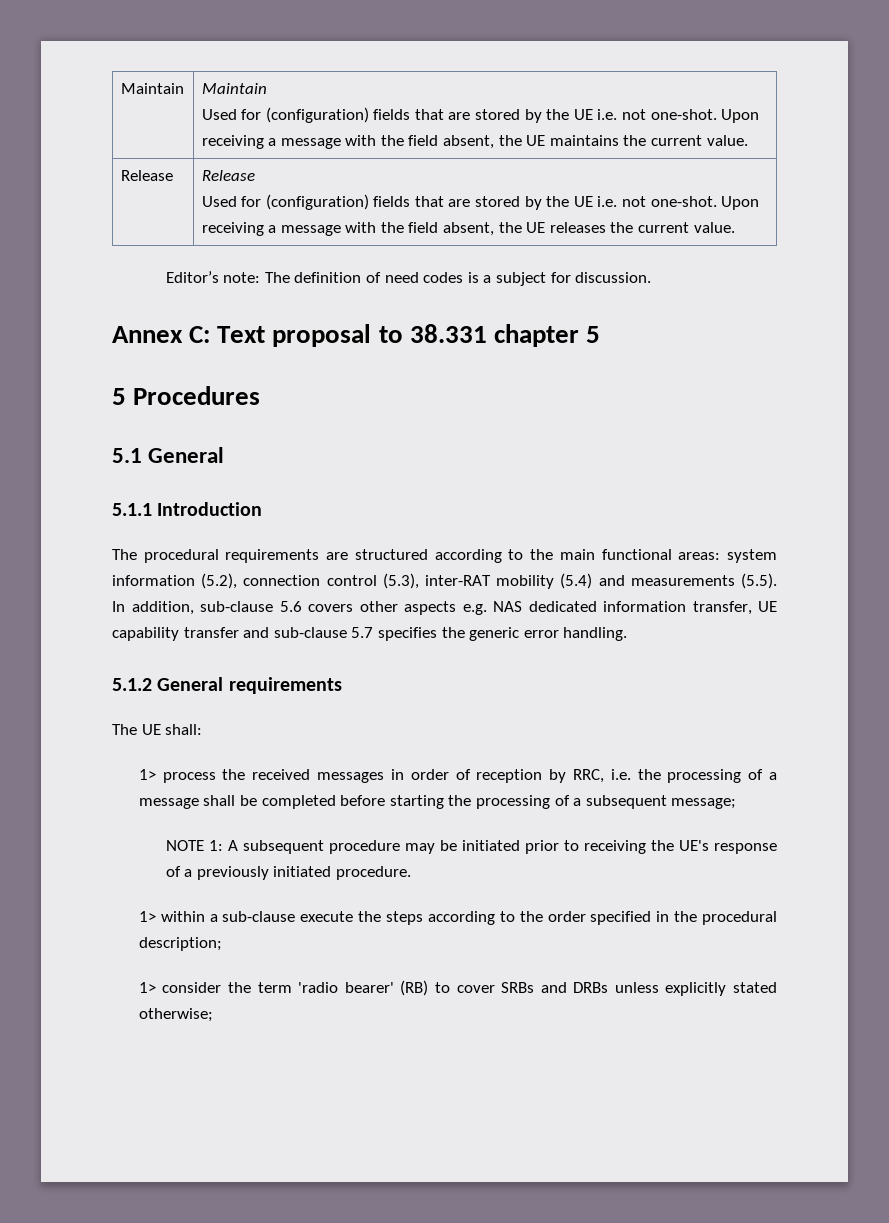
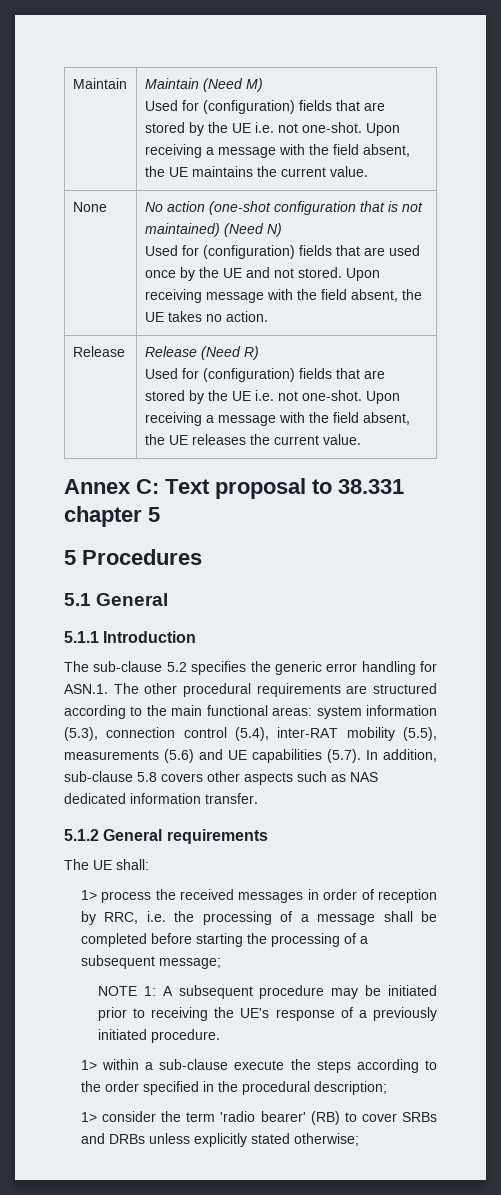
(267, 88) none -> [202,78,263,92] (Need M)
(748, 140) none -> [72,202,107,212] [144,201,423,215] [144,223,282,237] [144,245,420,259] [144,267,380,281] [144,289,422,303] [144,311,268,322] // None | No action (one-shot configuration that is not maintained) (Need N) // Used for (configuration) fields that are used once by the UE and not stored. Upon receiving message with the field absent, the UE takes no action.
(255, 175) none -> [200,346,259,360] (Need R)
[165,271,652,286] // Editor’s note: The definition of need codes is a subject for discussion. -> (361, 439) none
(137, 554) none -> [93,661,437,675] [64,683,178,694] sub-clause 5.2 specifies the generic error handling for ASN.1. The other
[201,573,238,589] (5.2), -> [64,727,98,741] (5.3),
[382,573,419,589] (5.3), -> [235,727,269,741] (5.4),
[560,573,777,589] (5.4) and measurements (5.5). -> [403,727,437,741] [64,749,361,763] (5.5), measurements (5.6) and UE capabilities (5.7).
[279,601,302,612] 5.6 -> [137,772,157,782] 5.8
[462,604,487,615] e.g. -> [297,771,346,782] such as
[692,601,777,615] [112,627,628,641] transfer, UE capability transfer and sub-clause 5.7 specifies the generic error handling. -> [205,793,258,804] transfer.

